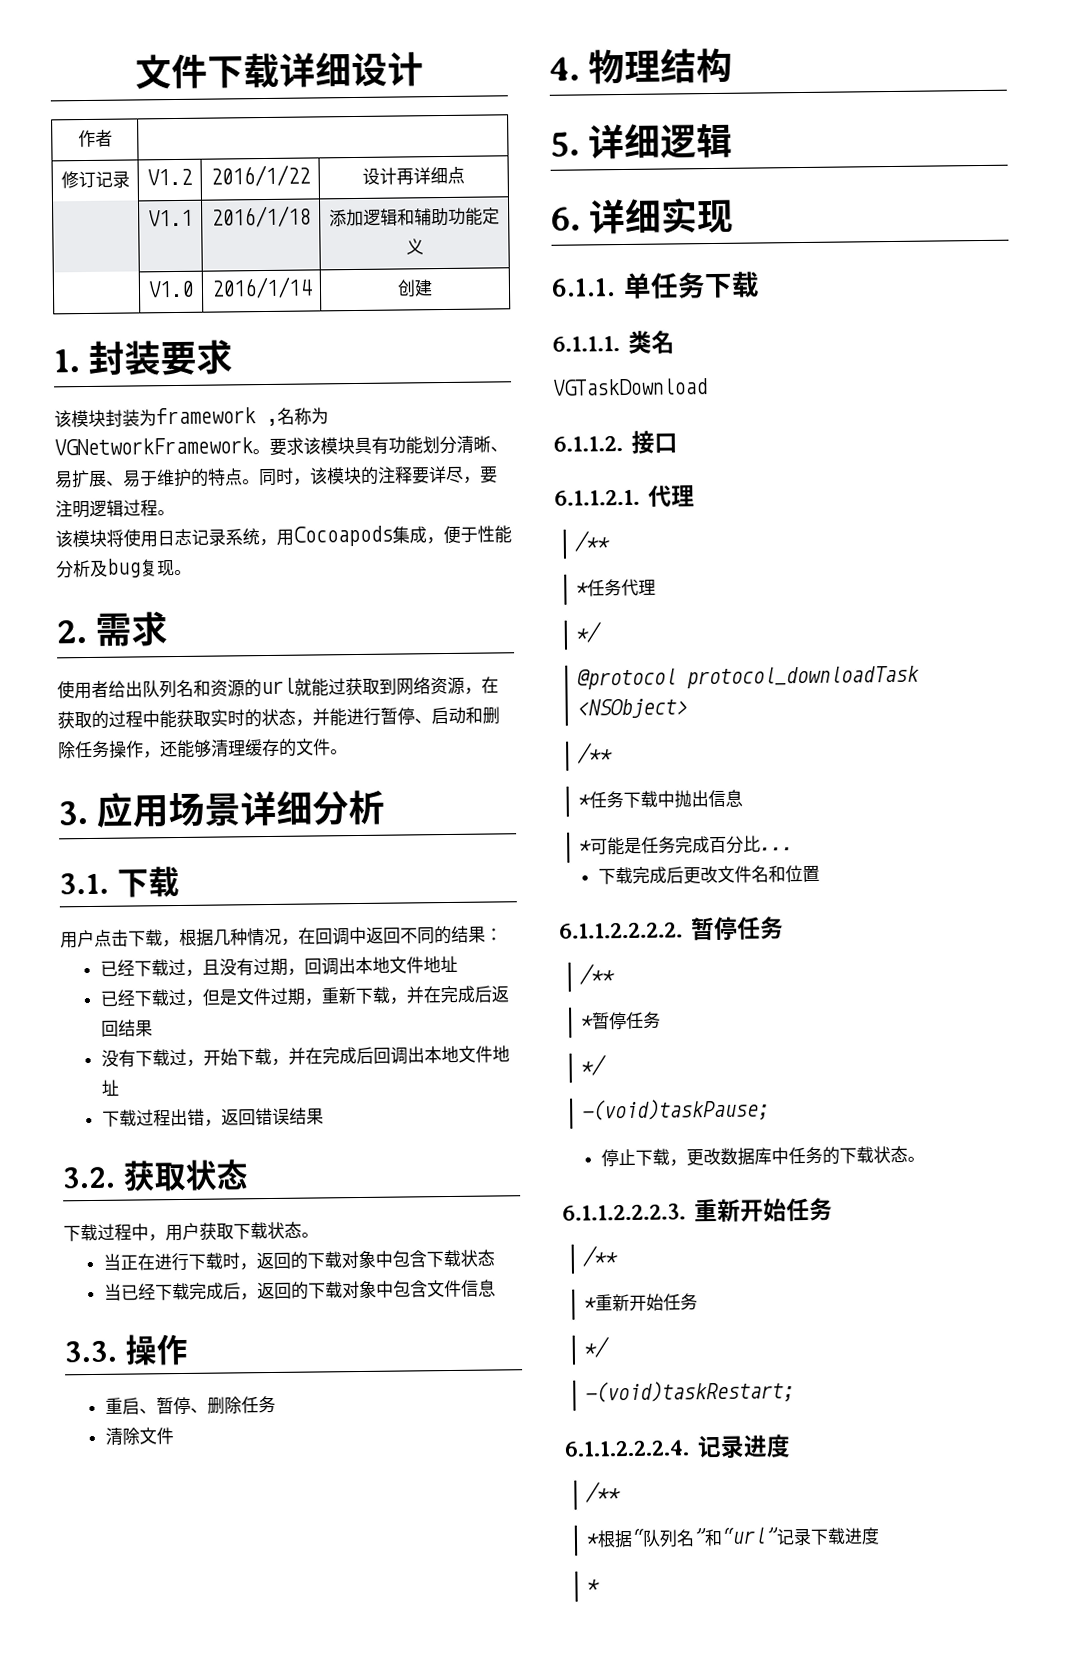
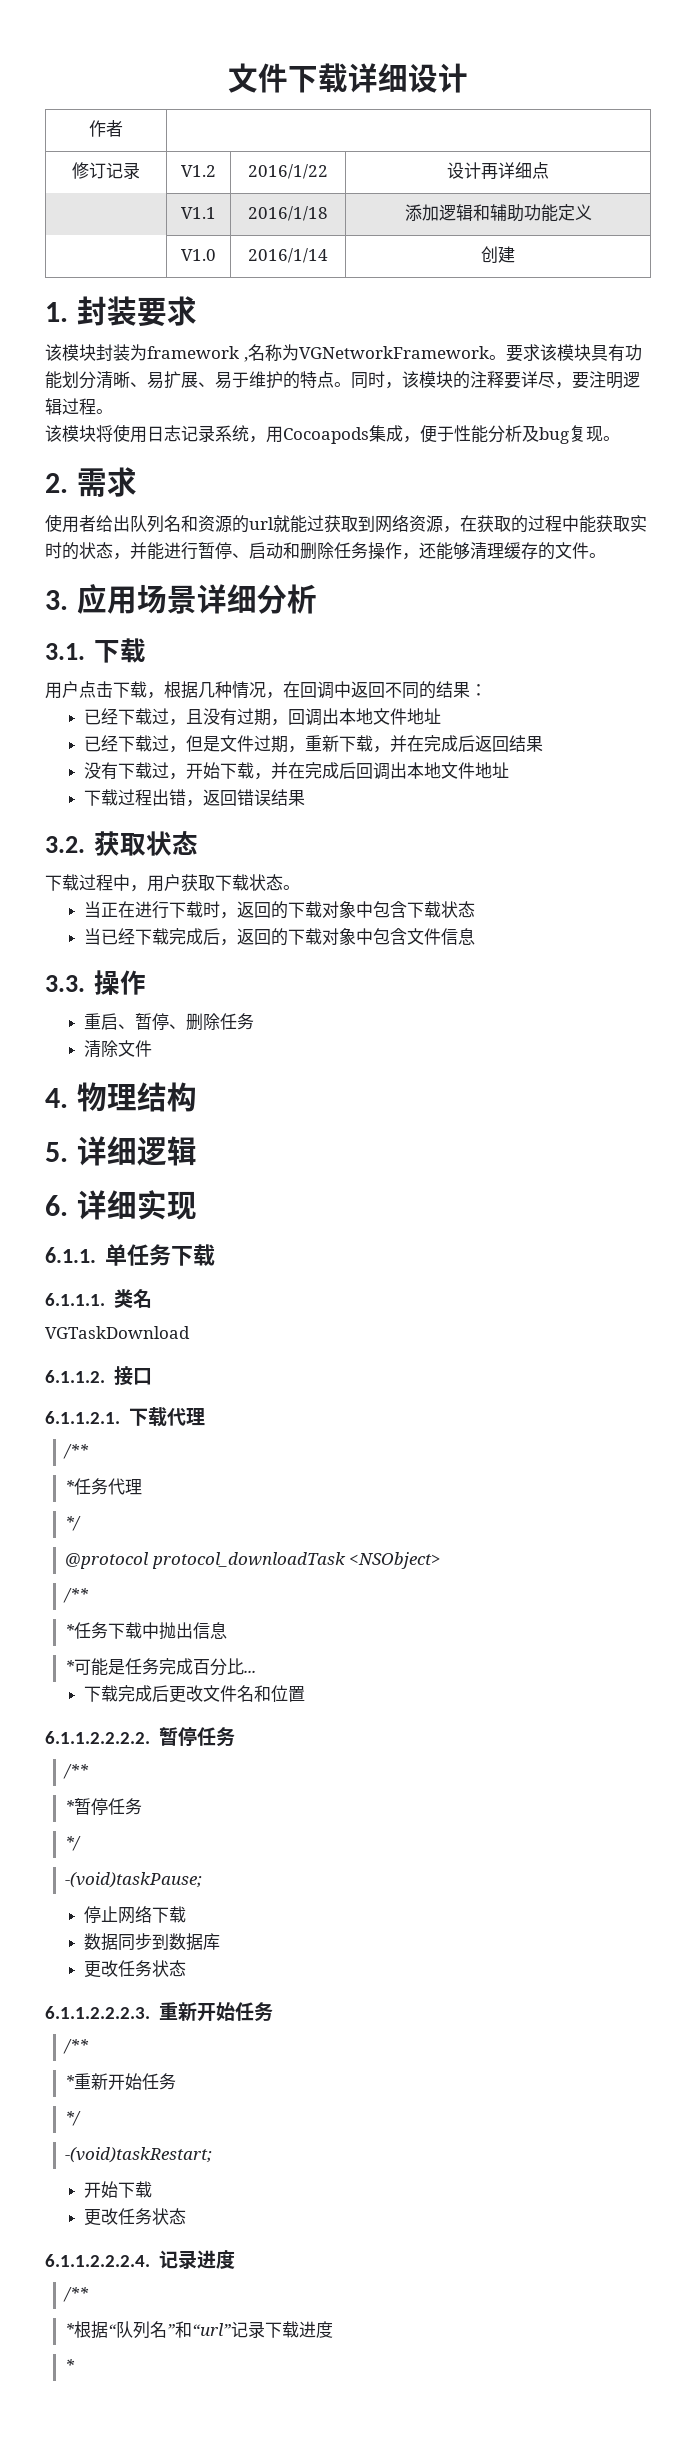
(640, 497) none -> [128,1407,167,1427] 下载
[634,1147,721,1167] 下载，更改 -> [117,1906,186,1924] [83,1933,169,1951] 网络下载 // 数据同步到
[770,1145,925,1165] 中任务的下载状态。 -> [83,1960,186,1978] // 更改任务状态
(795, 1392) none -> [83,2181,152,2198] [83,2208,186,2226] // 开始下载 // 更改任务状态

